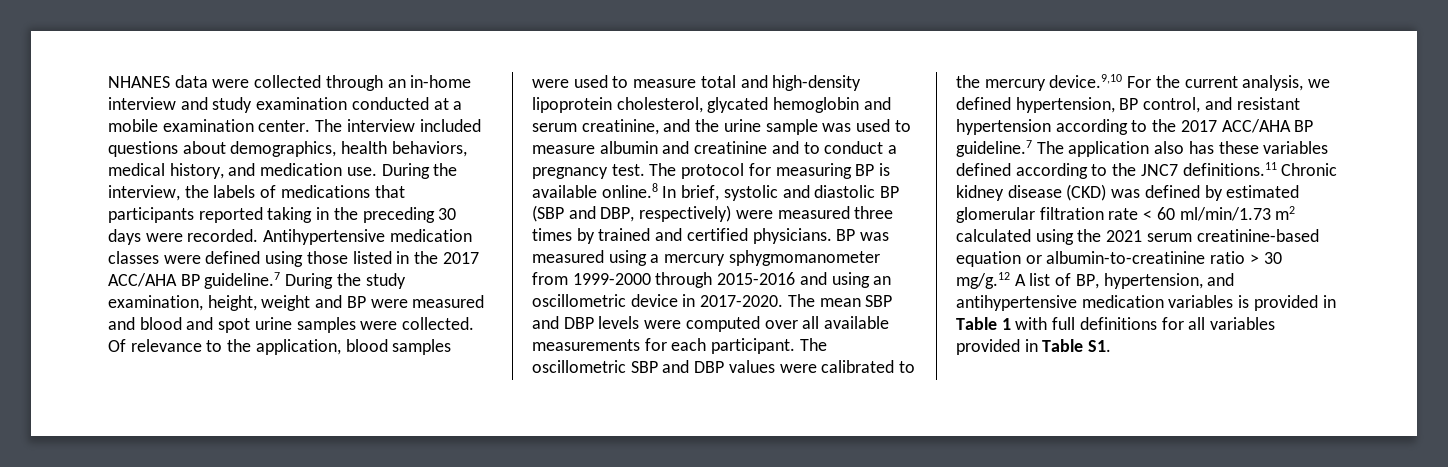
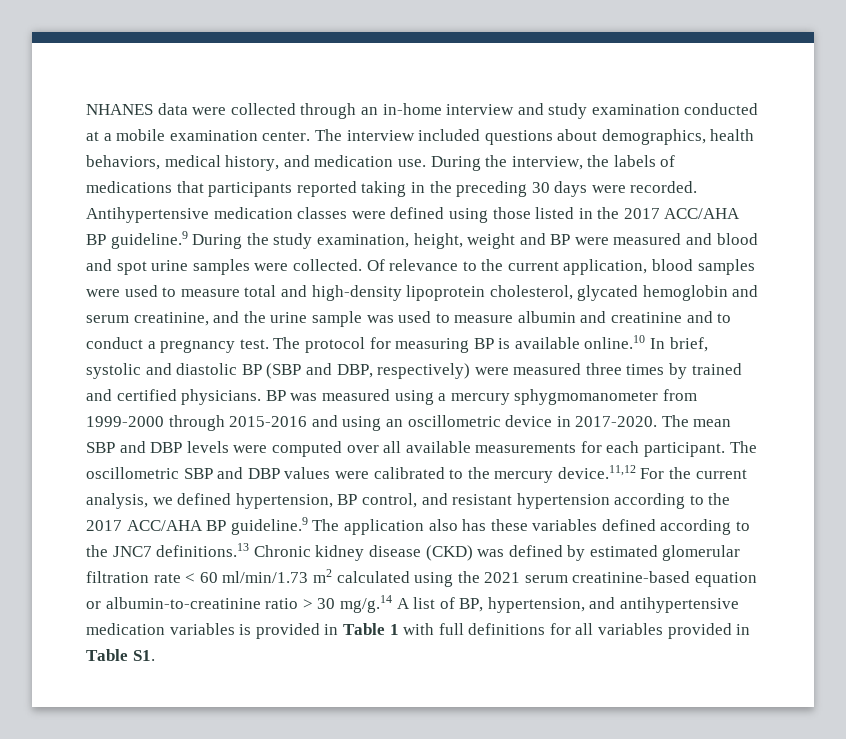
[204,272,281,289] guideline.7 -> [110,231,188,249] guideline.9
(252, 345) none -> [507,261,559,271] current
[601,183,658,198] online.8 -> [584,335,646,349] online.10
[1049,74,1123,88] device.9,10 -> [557,465,636,479] device.11,12
[956,140,1032,157] guideline.7 -> [230,517,308,535] guideline.9
[1182,162,1277,176] definitions.11 -> [156,543,250,557] definitions.13
[956,272,1010,289] mg/g.12 -> [339,595,392,613] mg/g.14

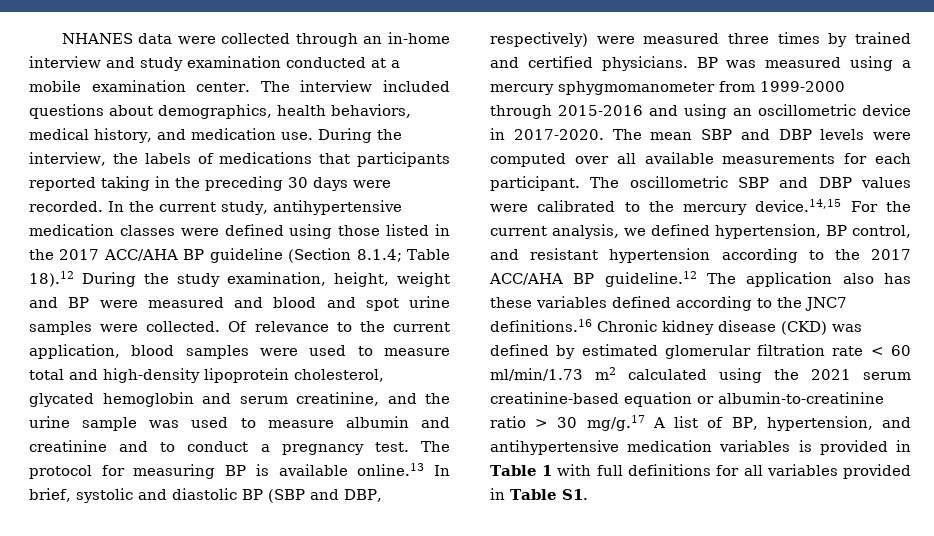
[86,207,209,223] Antihypertensive -> [108,200,402,215] In the current study, antihypertensive
[110,231,188,249] guideline.9 -> [209,248,451,263] [29,271,74,287] guideline (Section 8.1.4; Table 18).12
[584,335,646,349] online.10 -> [357,463,425,476] online.13
[557,465,636,479] device.11,12 -> [755,199,842,212] device.14,15
[230,517,308,535] guideline.9 -> [604,271,697,287] guideline.12
[156,543,250,557] definitions.13 -> [490,319,592,332] definitions.16
[339,595,392,613] mg/g.14 -> [586,415,645,431] mg/g.17

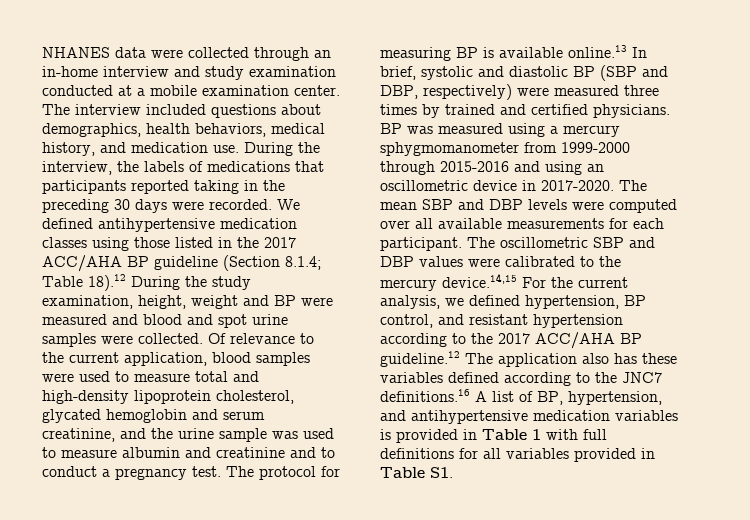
[108,201,268,215] In the current study, -> [277,199,300,210] [42,218,93,229] We defined
[180,224,284,236] were defined -> (87, 242) none
[597,320,862,335] [490,344,911,359] [490,367,911,383] [490,392,884,407] [490,415,645,431] Chronic kidney disease (CKD) was defined by estimated glomerular filtration rate < 60 ml/min/1.73 m2 calculated using the 2021 serum creatinine-based equation or albumin-to-creatinine ratio > 30 mg/g.17 -> (470, 395) none

